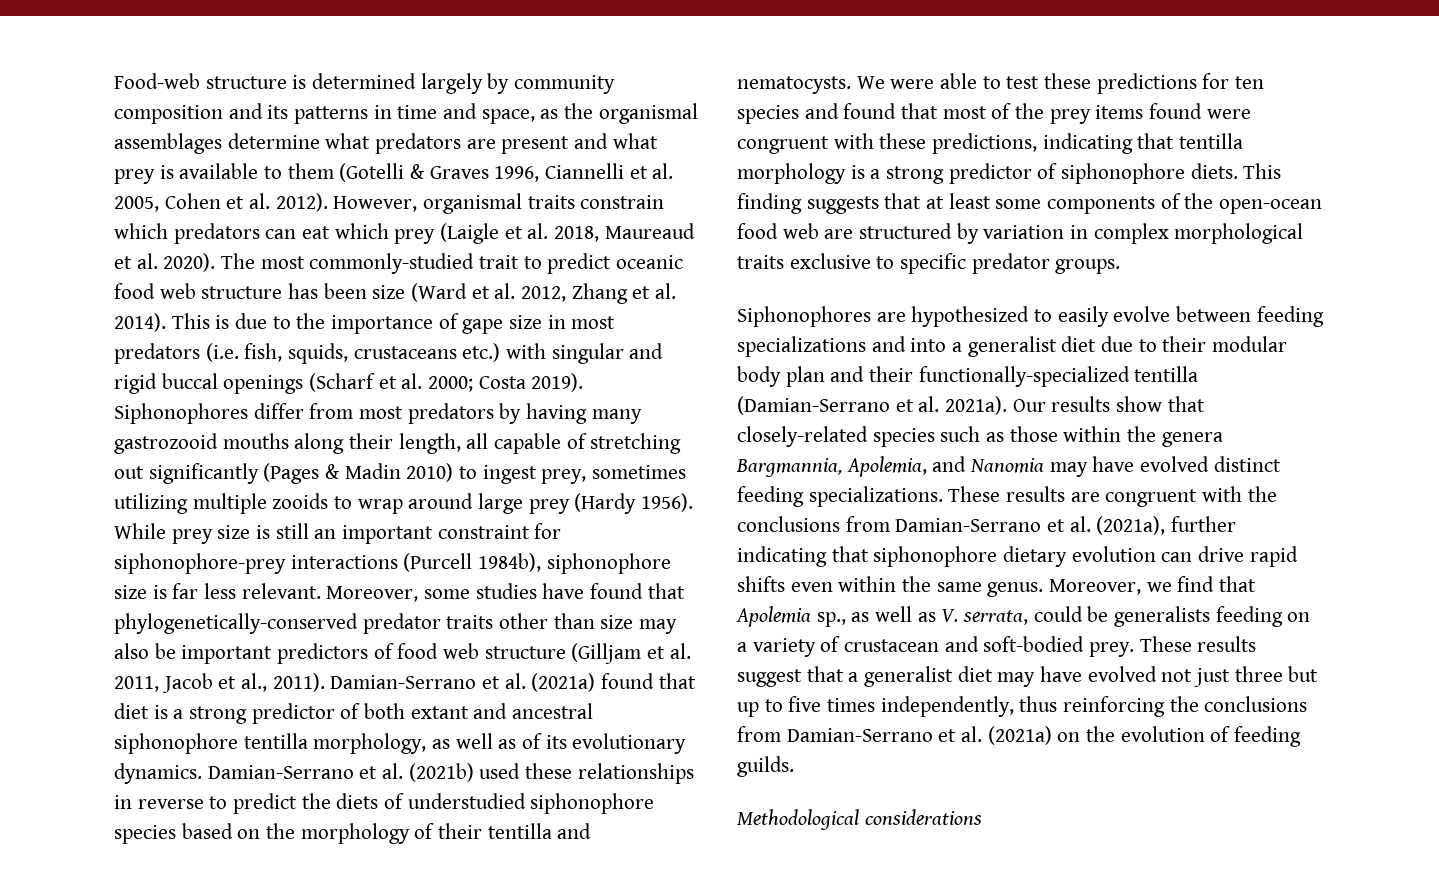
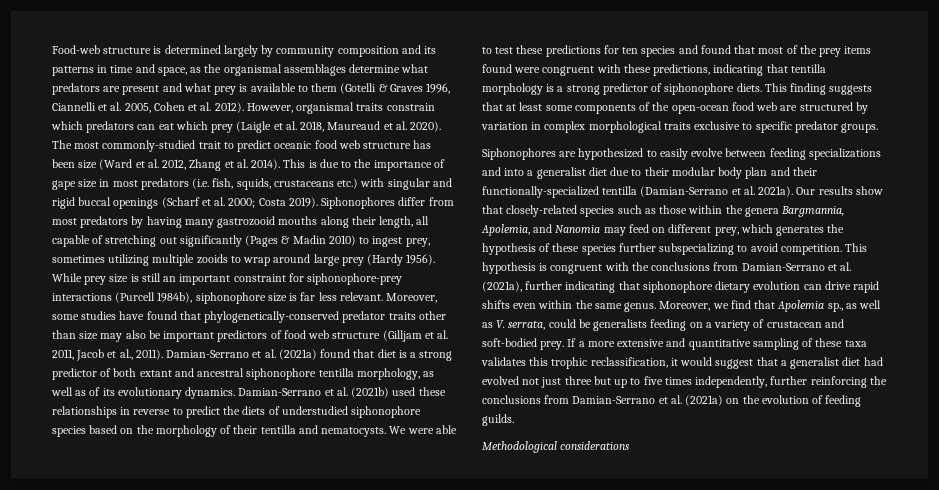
[1092,456,1281,472] [737,486,1100,507] have evolved distinct feeding specializations. These results are -> [628,224,845,236] [482,243,868,255] [482,262,548,274] feed on different prey, which generates the hypothesis of these species further subspecializing to avoid competition. This hypothesis is
[1139,636,1257,652] These results -> [567,338,867,350] [481,357,713,369] If a more extensive and quantitative sampling of these taxa validates this trophic reclassification, it would
[997,666,1083,687] may have -> [863,357,883,366] had
[1019,696,1058,712] thus -> [770,376,808,385] further

